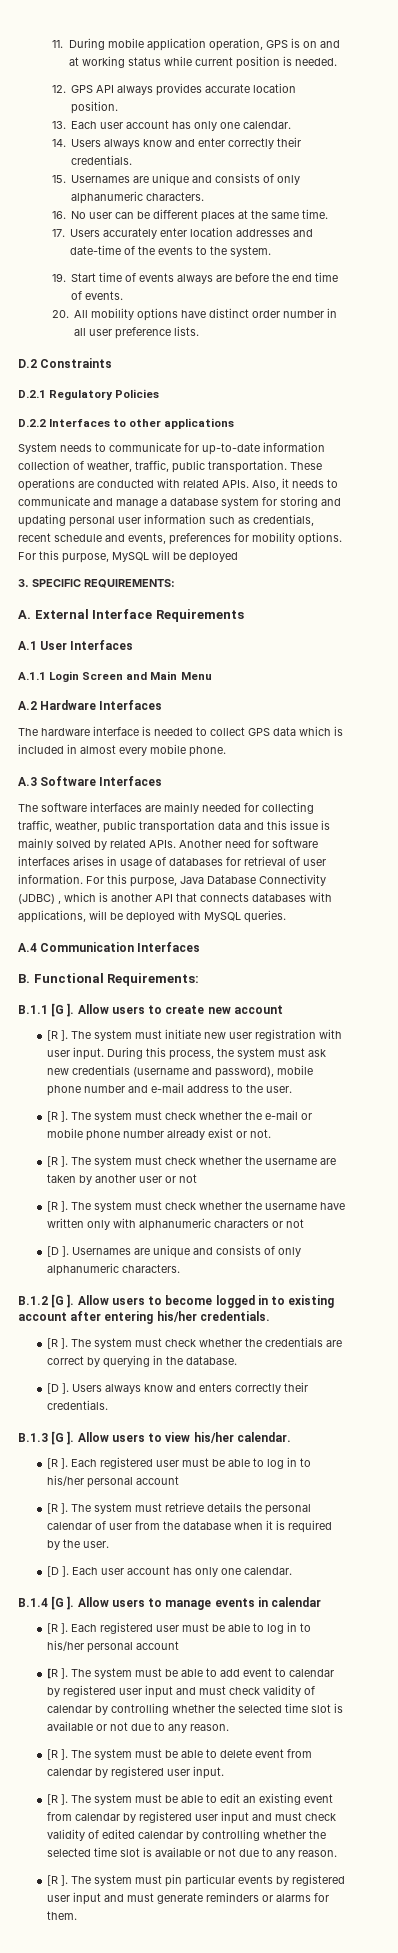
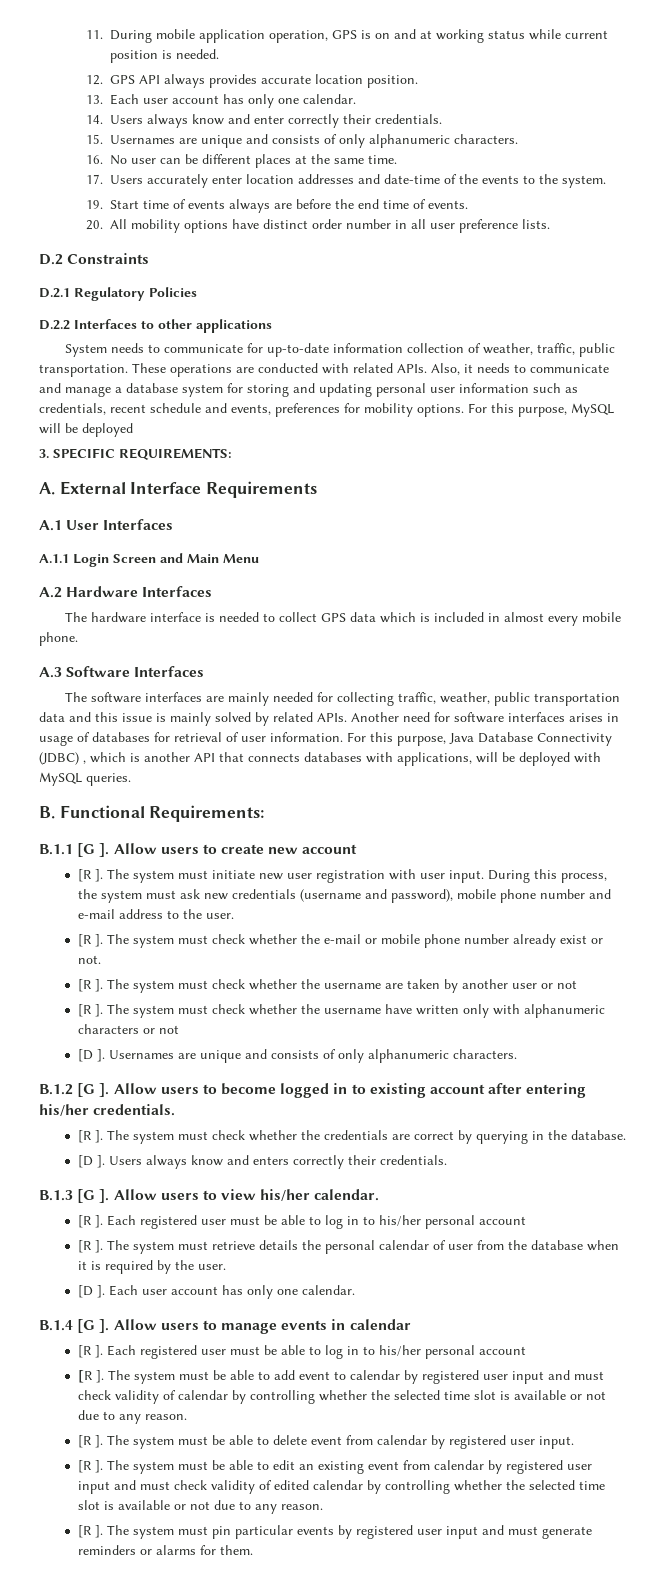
[18,942,201,952] // A.4 Communication Interfaces -> (131, 779) none

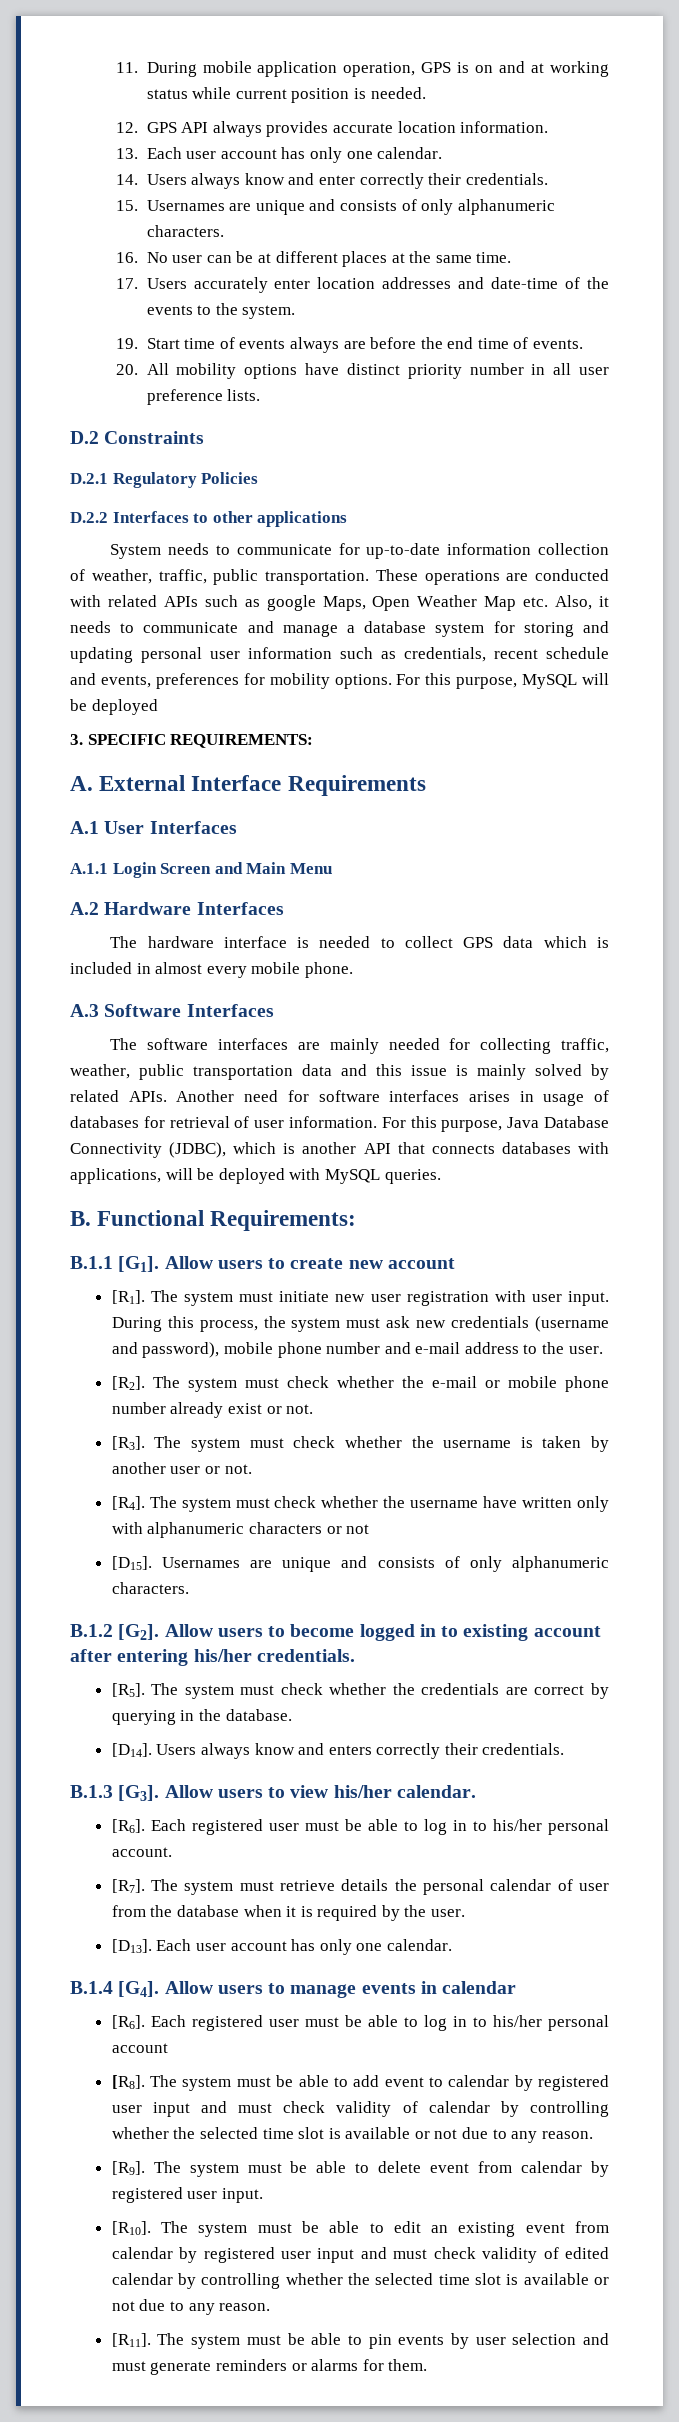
[366,75,418,88] position. -> [460,121,549,133] information.
(198, 159) none -> [257,253,271,263] at
[311,219,342,229] order -> [407,364,462,379] priority
[397,364,427,373] APIs. -> [163,595,549,611] APIs such as google Maps, Open Weather Map etc.
[39,752,86,765] (JDBC) , -> [169,1142,227,1158] (JDBC),
[77,843,110,857] [G ]. -> [118,1256,160,1272] [G1].
[77,869,103,882] [R ]. -> [111,1290,145,1304] [R1].
[77,934,103,947] [R ]. -> [111,1376,145,1390] [R2].
[77,979,403,993] [R ]. The system must check whether the username are -> [111,1436,533,1452] [R3]. The system must check whether the username is
[556,980,577,989] [77,1004,103,1017] not // [R ]. -> [224,1464,252,1474] [111,1496,145,1510] not. // [R4].
[77,1049,105,1062] [D ]. -> [111,1556,152,1570] [D15].
[77,1083,110,1097] [G ]. -> [118,1624,160,1640] [G2].
[77,1130,103,1143] [R ]. -> [111,1683,145,1697] [R5].
[77,1155,105,1168] [D ]. -> [111,1743,152,1757] [D14].
[77,1189,110,1203] [G ]. -> [118,1785,160,1801] [G3].
[77,1215,103,1228] [R ]. -> [111,1819,145,1833] [R6].
[478,1216,526,1225] [77,1240,103,1253] account // [R ]. -> [111,1847,172,1857] [111,1879,145,1893] account. // [R7].
[77,1285,105,1298] [D ]. -> [111,1939,152,1953] [D13].
[77,1319,110,1333] [G ]. -> [118,1981,160,1997] [G4].
[77,1345,103,1358] [R ]. -> [111,2015,145,2029] [R6].
[77,1370,104,1383] [R ]. -> [111,2075,145,2089] [R8].
[77,1435,103,1448] [R ]. -> [111,2161,145,2175] [R9].
[77,1460,103,1473] [R ]. -> [111,2221,151,2235] [R10].
[77,1525,478,1539] [R ]. The system must pin particular events by registered user input -> [111,2333,577,2349] [R11]. The system must be able to pin events by user selection

